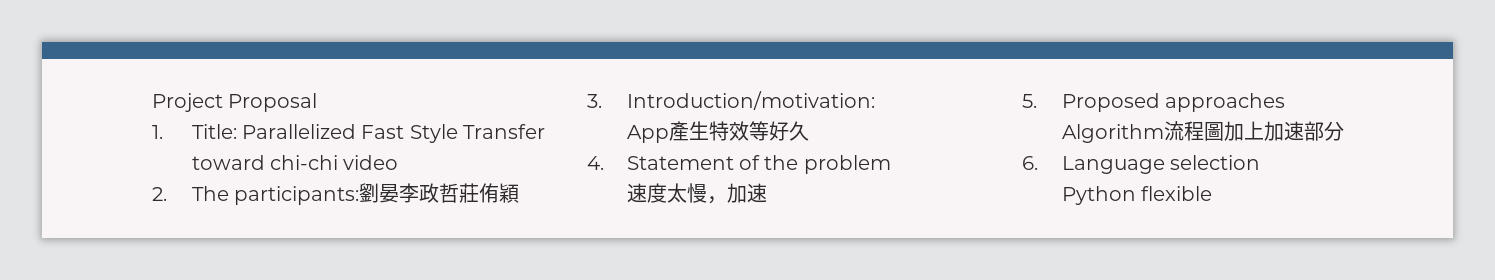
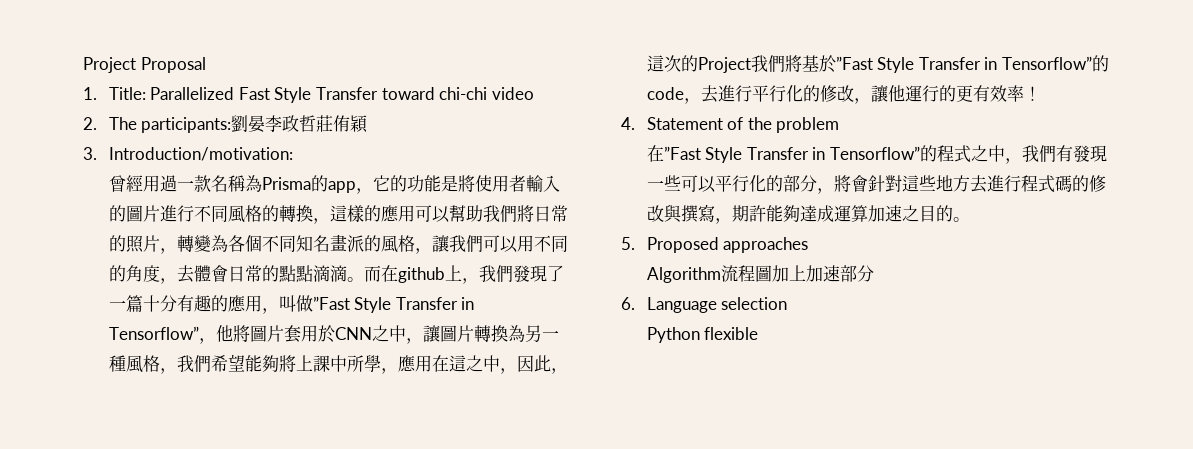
[626,121,809,143] App產生特效等好久 -> [108,175,560,194] [108,205,568,224] [108,234,568,254] [108,265,564,284] [108,295,475,314] [108,325,559,344] [108,354,568,374] [646,55,1110,73] [646,85,1041,104] 曾經用過一款名稱為Prisma的app，它的功能是將使用者輸入的圖片進行不同風格的轉換，這樣的應用可以幫助我們將日常的照片，轉變為各個不同知名畫派的風格，讓我們可以用不同的角度，去體會日常的點點滴滴。而在github上，我們發現了一篇十分有趣的應用，叫做”Fast Style Transfer in Tensorflow”，他將圖片套用於CNN之中，讓圖片轉換為另一種風格，我們希望能夠將上課中所學，應用在這之中，因此，這次的Project我們將基於”Fast Style Transfer in Tensorflow”的code，去進行平行化的修改，讓他運行的更有效率！
[626,183,767,204] 速度太慢，加速 -> [646,145,1108,164] [646,175,1106,194] [646,204,970,224] 在”Fast Style Transfer in Tensorflow”的程式之中，我們有發現一些可以平行化的部分，將會針對這些地方去進行程式碼的修改與撰寫，期許能夠達成運算加速之目的。

